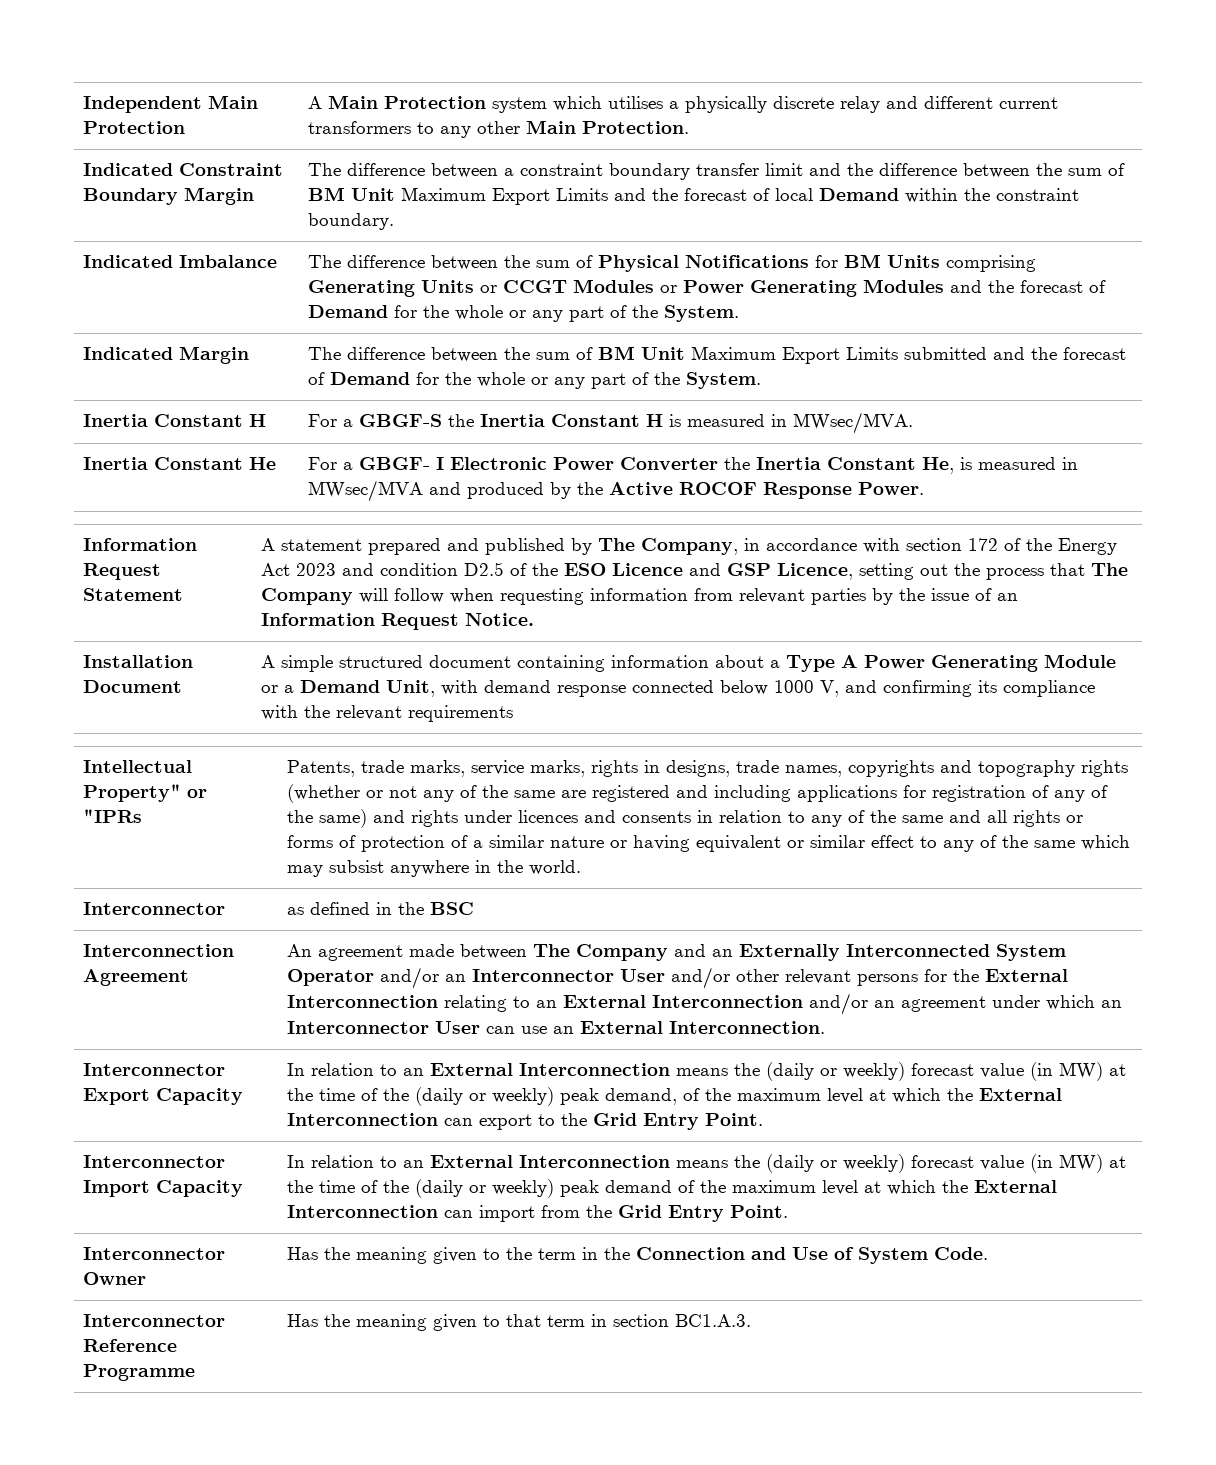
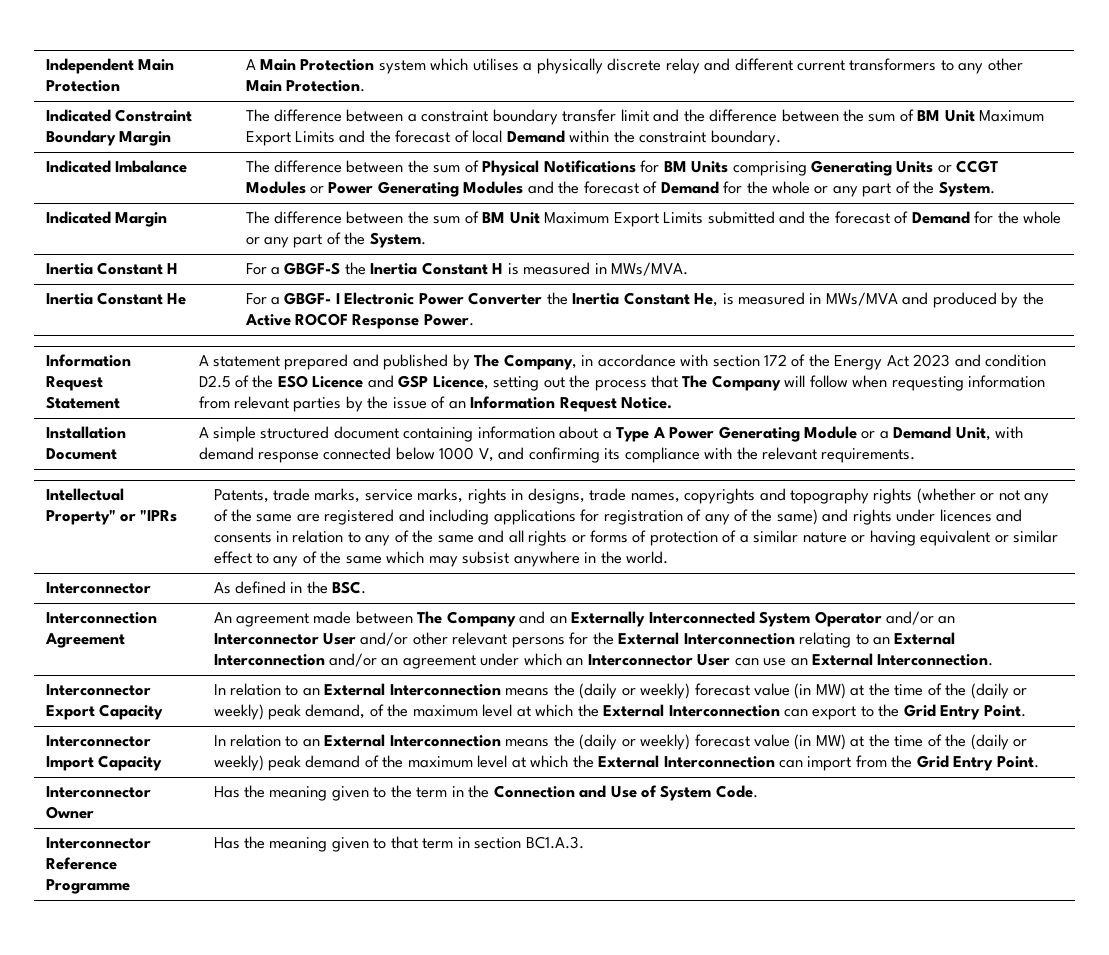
[793,412,914,434] MWsec/MVA. -> [611,262,689,276] MWs/MVA.
[308,480,424,502] MWsec/MVA -> [825,292,898,306] MWs/MVA
[408,705,514,722] requirements -> [821,448,916,463] requirements.
[287,907,305,915] as -> [213,582,231,594] As
[430,902,475,915] BSC -> [332,581,367,594] BSC.

